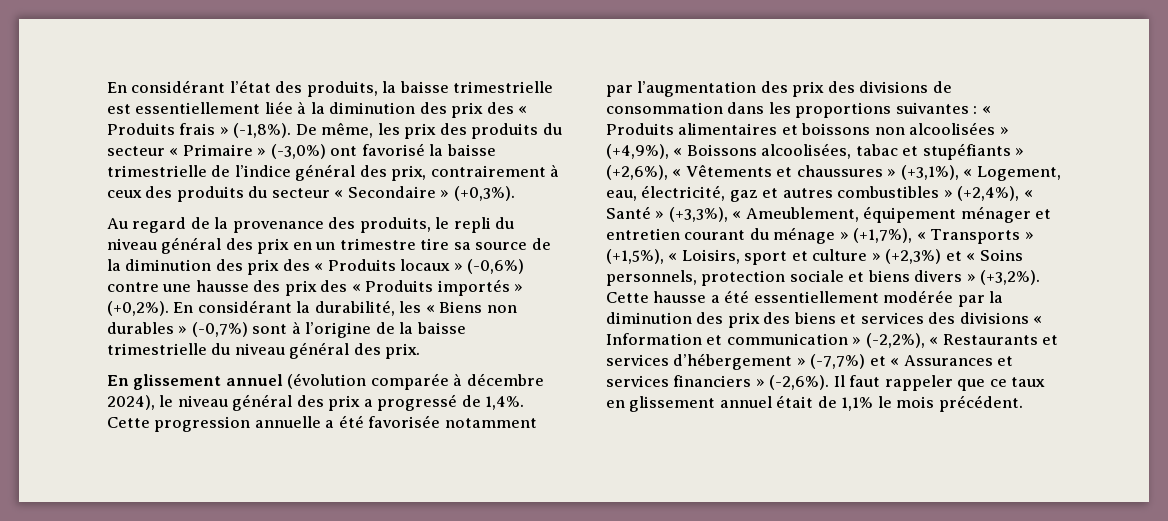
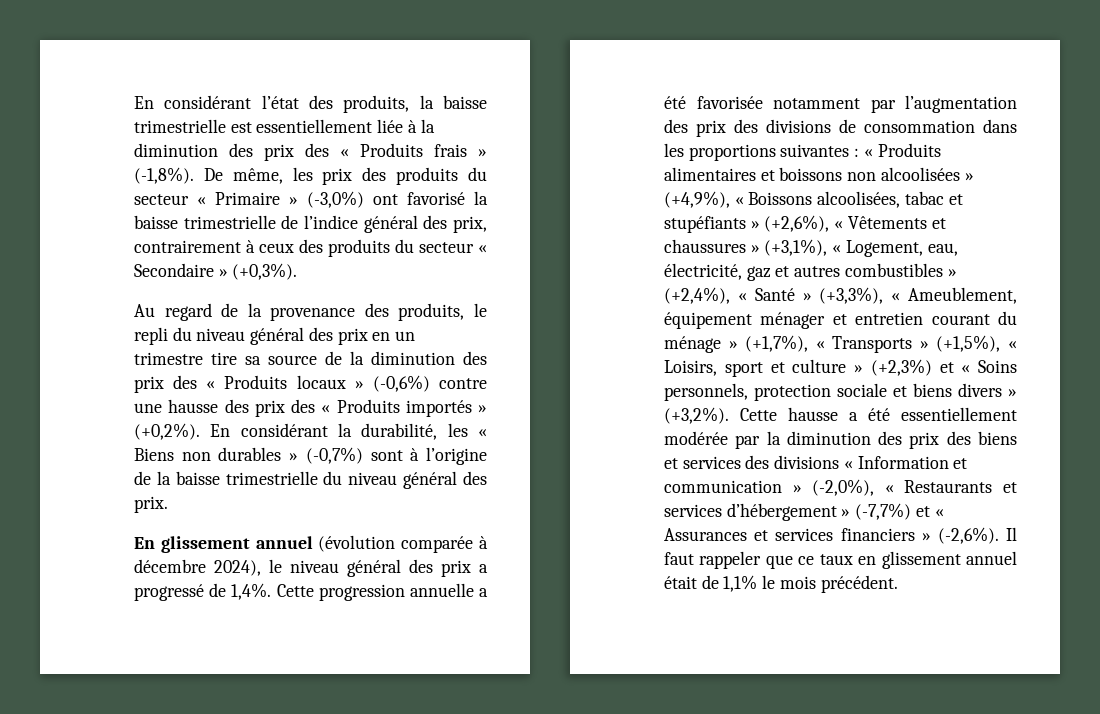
[865,333,925,348] (-2,2%), -> [812,479,875,496] (-2,0%),

